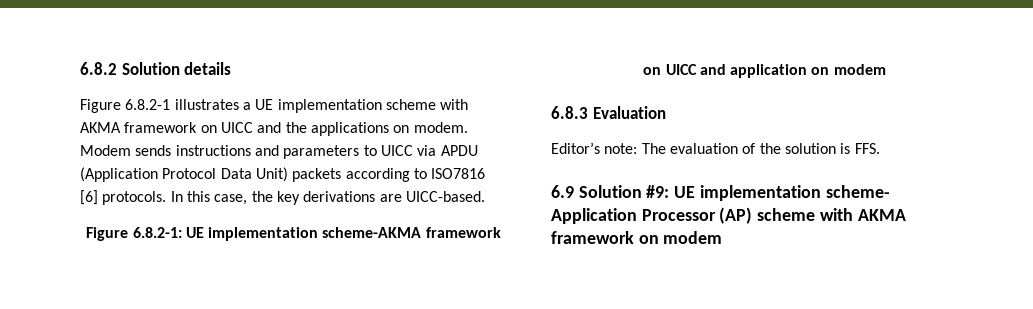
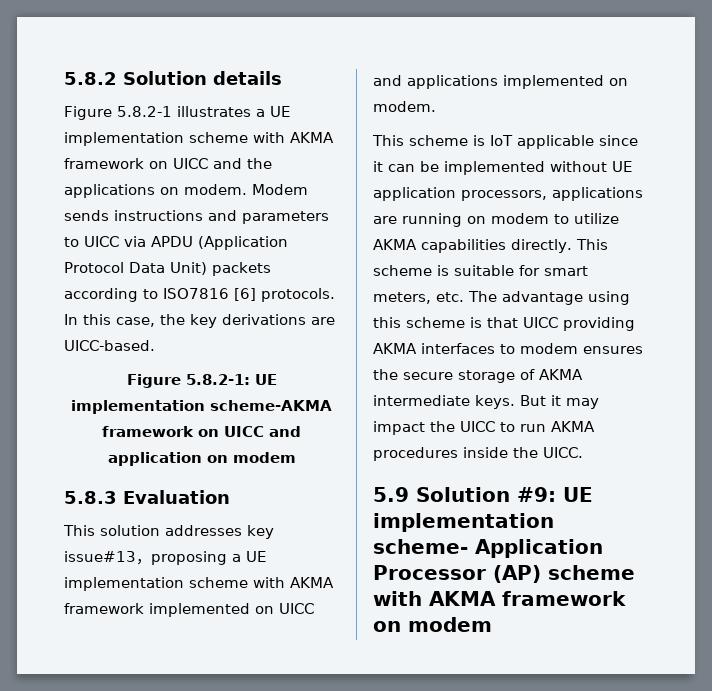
[80,62,117,75] 6.8.2 -> [64,72,117,85] 5.8.2
[125,99,171,110] 6.8.2-1 -> [116,106,172,117] 5.8.2-1
[132,227,182,238] 6.8.2-1: -> [185,374,250,385] 5.8.2-1:
[551,106,588,119] 6.8.3 -> [64,491,117,504] 5.8.3
[551,142,880,154] [551,185,574,198] Editor’s note: The evaluation of the solution is FFS. // 6.9 -> [63,525,274,539] [64,551,266,565] [64,577,334,591] [64,603,314,617] [373,75,628,89] [373,101,436,112] [372,135,638,149] [373,161,632,175] [373,187,643,201] [373,213,619,227] [373,239,608,253] [373,265,588,276] [373,291,630,305] [373,317,635,331] [373,343,643,354] [373,369,583,383] [373,395,599,409] [373,421,595,435] [373,447,583,461] [373,487,409,502] This solution addresses key issue#13，proposing a UE implementation scheme with AKMA framework implemented on UICC and applications implemented on modem. // This scheme is IoT applicable since it can be implemented without UE application processors, applications are running on modem to utilize AKMA capabilities directly. This scheme is suitable for smart meters, etc. The advantage using this scheme is that UICC providing AKMA interfaces to modem ensures the secure storage of AKMA intermediate keys. But it may impact the UICC to run AKMA procedures inside the UICC. // 5.9

